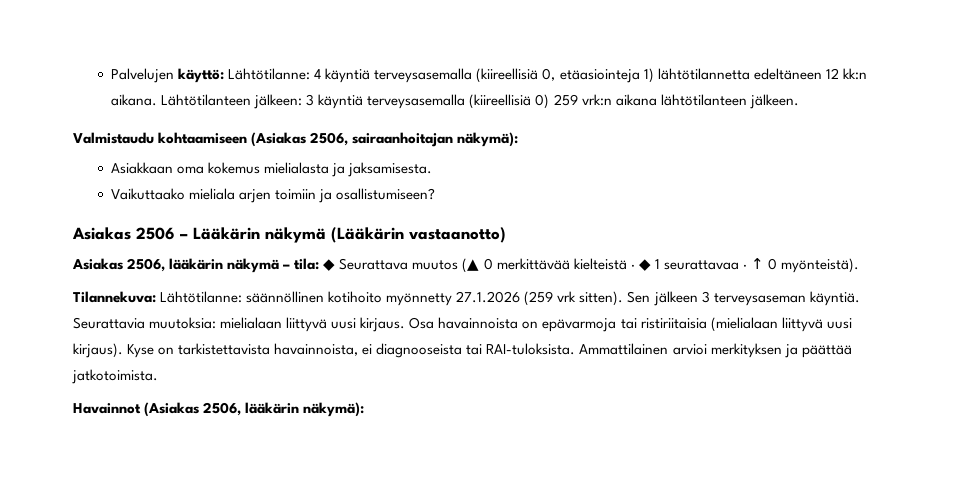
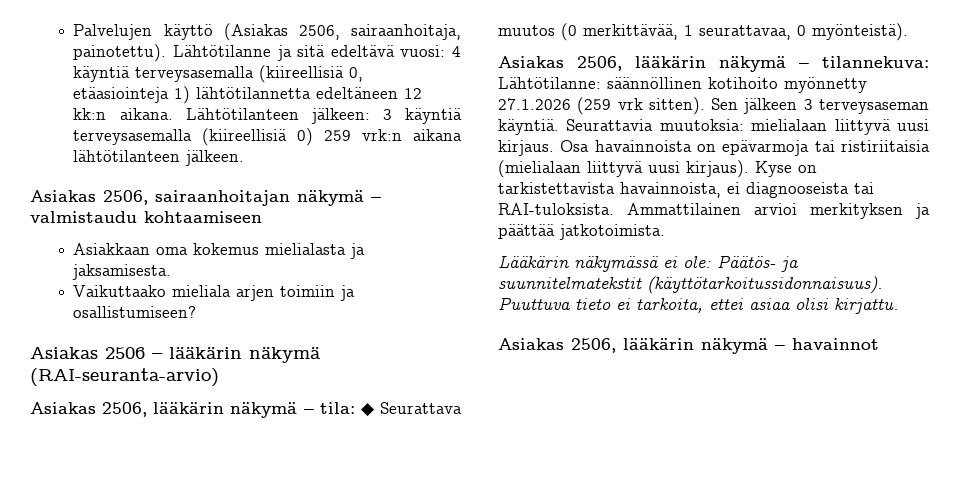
[178,68,311,83] käyttö: Lähtötilanne: -> [163,23,461,41] [73,44,446,62] käyttö (Asiakas 2506, sairaanhoitaja, painotettu). Lähtötilanne ja sitä edeltävä vuosi:
[73,132,519,147] Valmistaudu kohtaamiseen (Asiakas 2506, sairaanhoitajan näkymä): -> [30,190,381,206] [30,211,262,223] Asiakas 2506, sairaanhoitajan näkymä – valmistaudu kohtaamiseen
[193,227,506,243] Lääkärin näkymä (Lääkärin vastaanotto) -> [169,347,321,363] [30,368,219,387] lääkärin näkymä (RAI-seuranta-arvio)
[462,258,859,273] [73,291,156,303] (▲ 0 merkittävää kielteistä · ◆ 1 seurattavaa · ↑ 0 myönteistä). // Tilannekuva: -> [561,23,908,41] [498,56,929,72] (0 merkittävää, 1 seurattavaa, 0 myönteistä). // Asiakas 2506, lääkärin näkymä – tilannekuva:
[73,402,365,417] Havainnot (Asiakas 2506, lääkärin näkymä): -> [498,255,799,272] [498,276,883,294] [498,297,899,314] [498,338,879,354] Lääkärin näkymässä ei ole: Päätös- ja suunnitelmatekstit (käyttötarkoitussidonnaisuus). Puuttuva tieto ei tarkoita, ettei asiaa olisi kirjattu. // Asiakas 2506, lääkärin näkymä – havainnot

